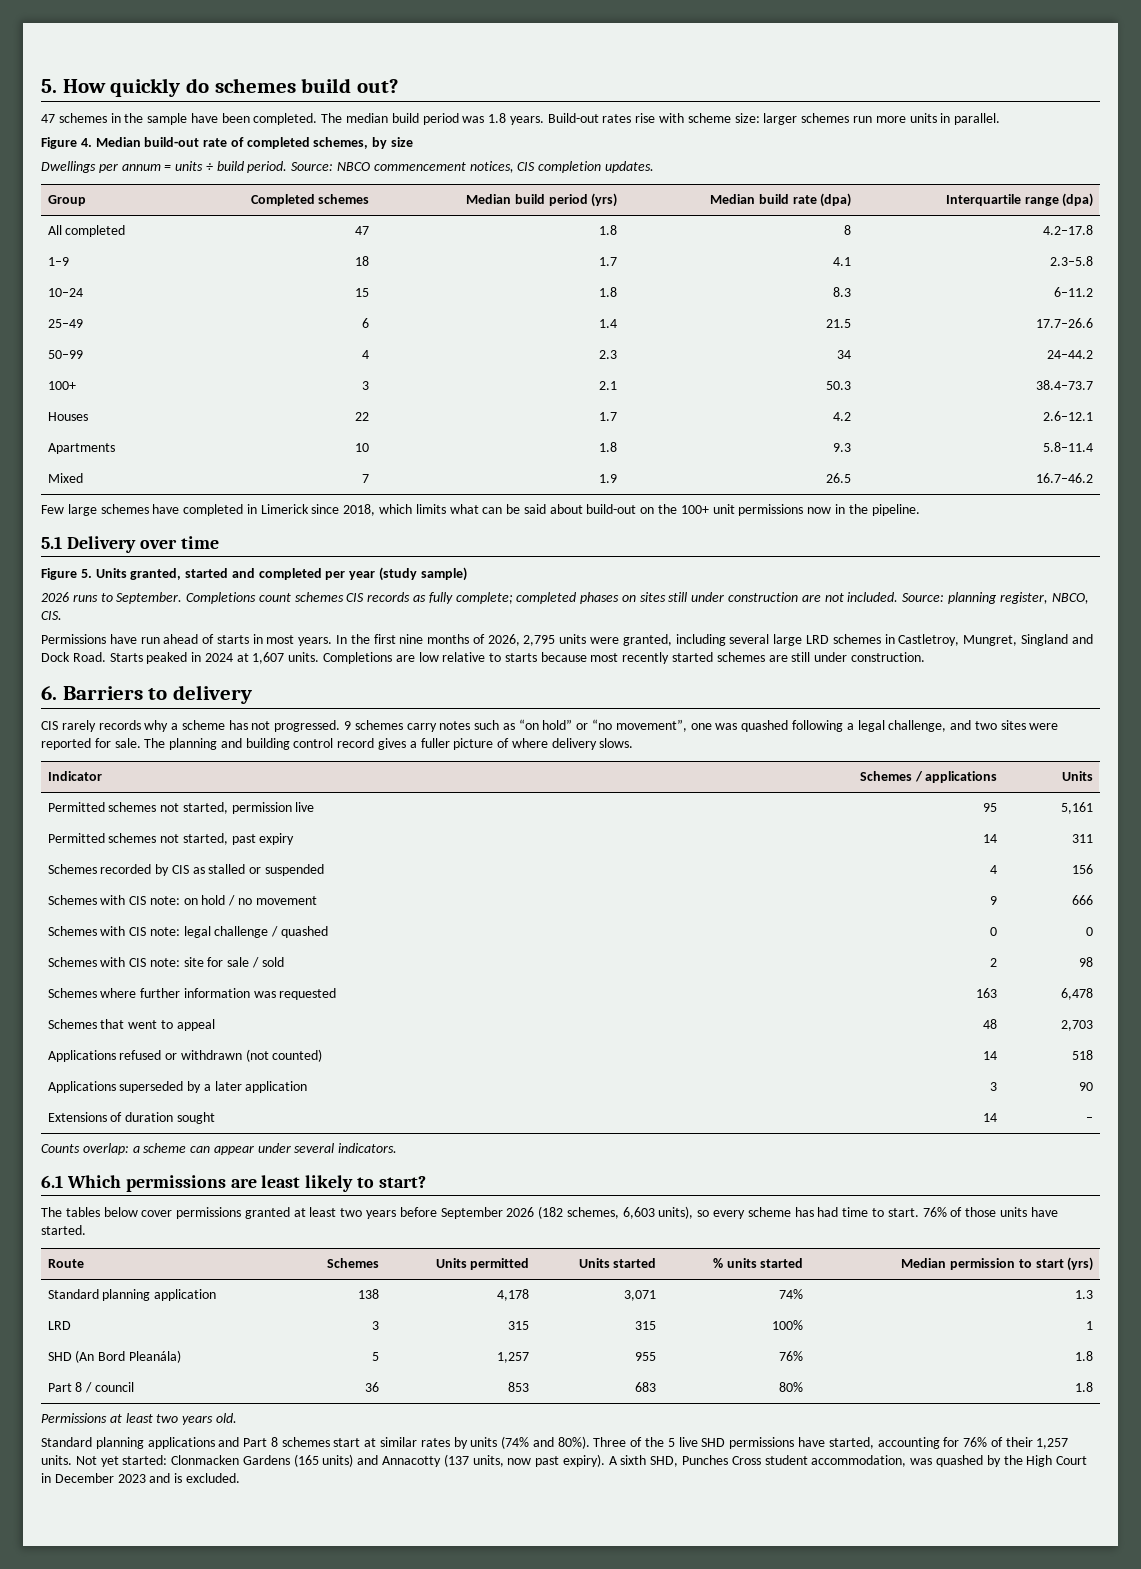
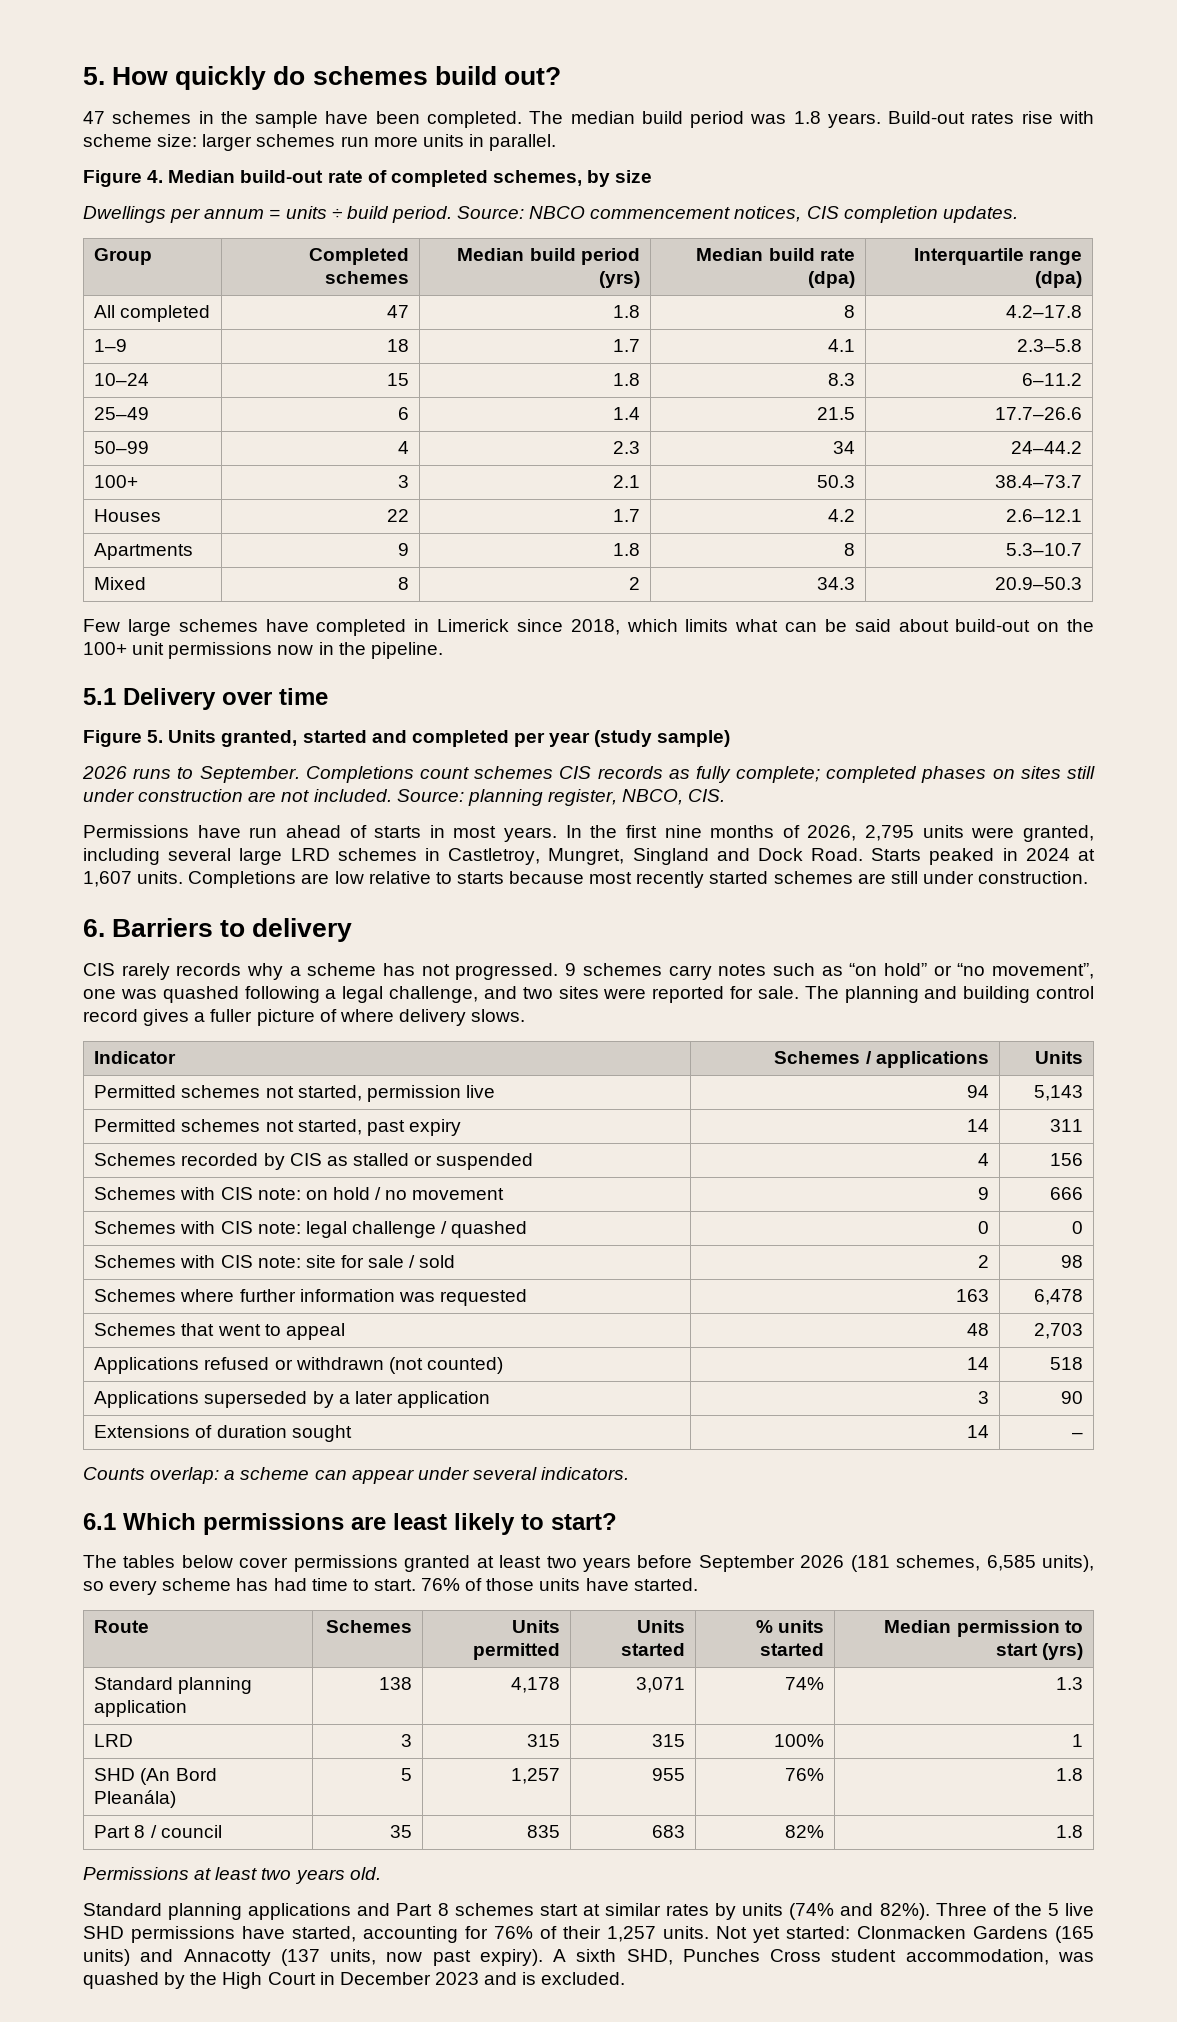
[355,443,370,452] [599,442,618,452] [833,443,852,452] [1043,442,1094,452] 10 | 1.8 | 9.3 | 5.8–11.4 -> [397,543,409,556] [612,543,640,556] [843,543,855,556] [1005,543,1082,556] 9 | 1.8 | 8 | 5.3–10.7
[362,474,370,483] [599,474,618,483] [826,473,852,483] [1036,473,1094,483] 7 | 1.9 | 26.5 | 16.7–46.2 -> [397,577,409,590] [628,577,640,590] [816,577,855,590] [994,577,1082,590] 8 | 2 | 34.3 | 20.9–50.3
[983,803,998,812] [1061,802,1094,814] 95 | 5,161 -> [966,1085,989,1098] [1033,1085,1083,1101] 94 | 5,143
[538,1206,655,1219] (182 schemes, 6,603 -> [850,1555,1036,1572] (181 schemes, 6,585
[365,1382,380,1392] [508,1382,530,1392] 36 | 853 -> [389,1825,412,1838] [526,1825,560,1838] 35 | 835
[779,1382,804,1392] 80% -> [784,1825,824,1838] 82%
[557,1436,590,1449] 80%). -> [879,1903,930,1920] 82%).

